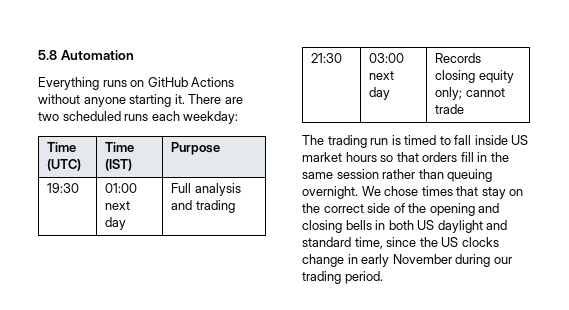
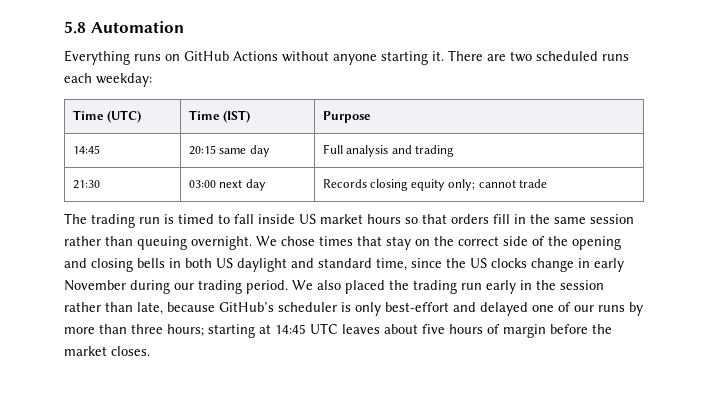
[47,183,80,193] [105,183,138,193] [105,201,131,210] 19:30 | 01:00 next -> [72,145,100,154] [188,145,247,155] 14:45 | 20:15 same
(383, 277) none -> [292,280,604,294] [64,302,643,316] [64,323,612,338] [64,346,150,356] We also placed the trading run early in the session rather than late, because GitHub’s scheduler is only best-effort and delayed one of our runs by more than three hours; starting at 14:45 UTC leaves about five hours of margin before the market closes.

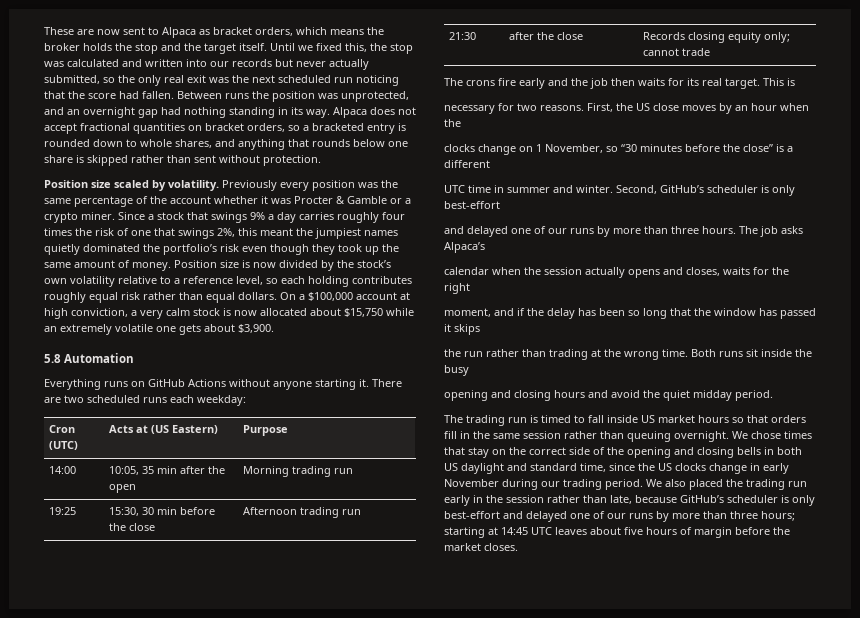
(64, 27) none -> [44,27,384,38] [44,43,413,54] [44,59,369,70] [44,75,399,86] [44,91,409,102] [44,107,416,118] [44,123,406,134] [44,139,408,150] [44,155,321,166] [44,180,398,191] [44,196,411,207] [44,212,405,223] [44,228,398,239] [44,244,399,255] [44,260,391,271] [44,276,412,287] [44,292,410,303] [44,308,414,319] [44,324,274,335] These are now sent to Alpaca as bracket orders, which means the broker holds the stop and the target itself. Until we fixed this, the stop was calculated and written into our records but never actually submitted, so the only real exit was the next scheduled run noticing that the score had fallen. Between runs the position was unprotected, and an overnight gap had nothing standing in its way. Alpaca does not accept fractional quantities on bracket orders, so a bracketed entry is rounded down to whole shares, and anything that rounds below one share is skipped rather than sent without protection. // Position size scaled by volatility. Previously every position was the same percentage of the account whether it was Procter & Gamble or a crypto miner. Since a stock that swings 9% a day carries roughly four times the risk of one that swings 2%, this meant the jumpiest names quietly dominated the portfolio’s risk even though they took up the same amount of money. Position size is now divided by the stock’s own volatility relative to a reference level, so each holding contributes roughly equal risk rather than equal dollars. On a $100,000 account at high conviction, a very calm stock is now allocated about $15,750 while an extremely volatile one gets about $3,900. //
[72,110,104,120] Time -> [49,425,76,433] Cron
[188,110,251,123] [322,111,371,123] [72,145,100,154] [188,145,270,157] [322,144,455,157] [72,180,100,189] [188,179,266,191] Time (IST) | Purpose // 14:45 | 20:15 same day | Full analysis and trading // 21:30 | 03:00 next day -> [109,425,219,434] [243,425,289,436] [49,466,77,474] [109,466,226,475] [109,484,137,493] [243,466,354,477] [49,507,77,515] [109,507,216,516] [109,523,156,531] [243,507,362,518] [449,32,477,40] [509,32,584,40] Acts at (US Eastern) | Purpose // 14:00 | 10:05, 35 min after the open | Morning trading run // 19:25 | 15:30, 30 min before the close | Afternoon trading run // 21:30 | after the close
(548, 183) none -> [444,78,795,89] [444,103,809,114] [444,119,461,127] [444,144,793,155] [444,160,490,168] [444,185,795,196] [444,201,500,209] [444,226,803,237] [444,242,485,253] [444,267,789,278] [444,283,470,294] [444,308,816,319] [444,324,480,335] [444,349,812,360] [444,365,469,376] [444,390,773,401] // The crons fire early and the job then waits for its real target. This is // necessary for two reasons. First, the US close moves by an hour when the // clocks change on 1 November, so “30 minutes before the close” is a different // UTC time in summer and winter. Second, GitHub’s scheduler is only best-effort // and delayed one of our runs by more than three hours. The job asks Alpaca’s // calendar when the session actually opens and closes, waits for the right // moment, and if the delay has been so long that the window has passed it skips // the run rather than trading at the wrong time. Both runs sit inside the busy // opening and closing hours and avoid the quiet midday period.

